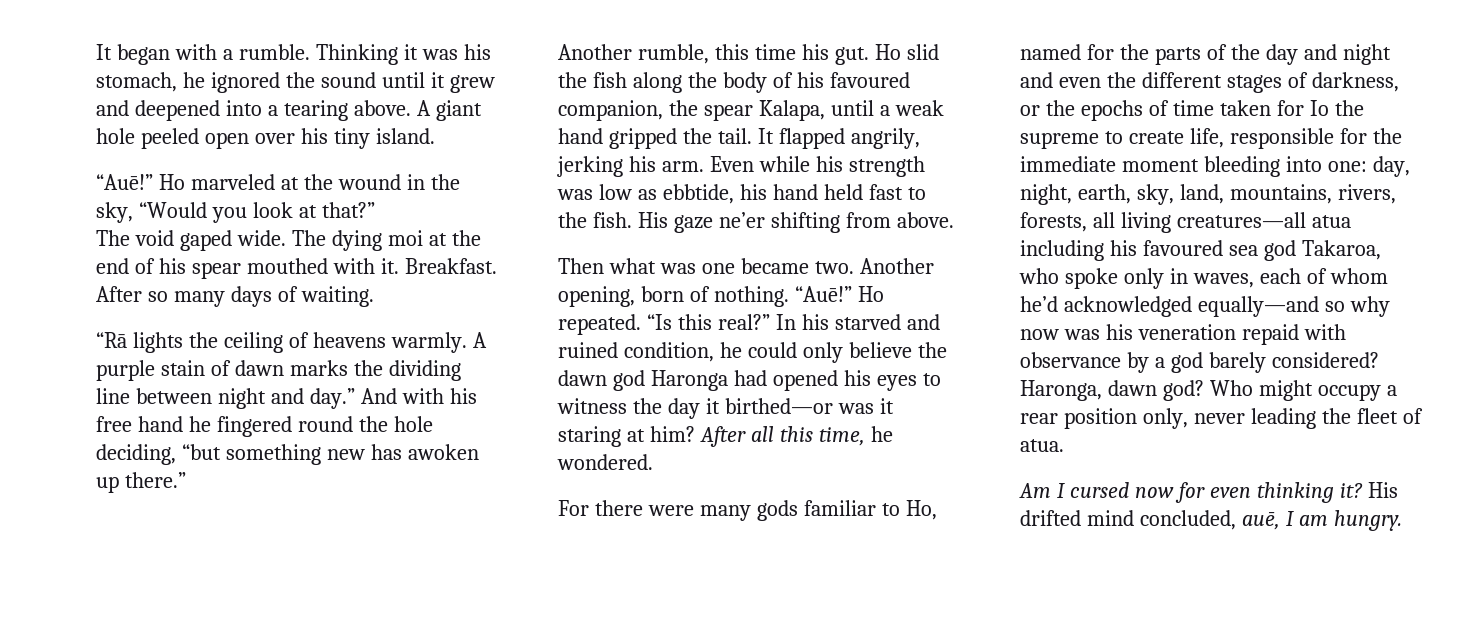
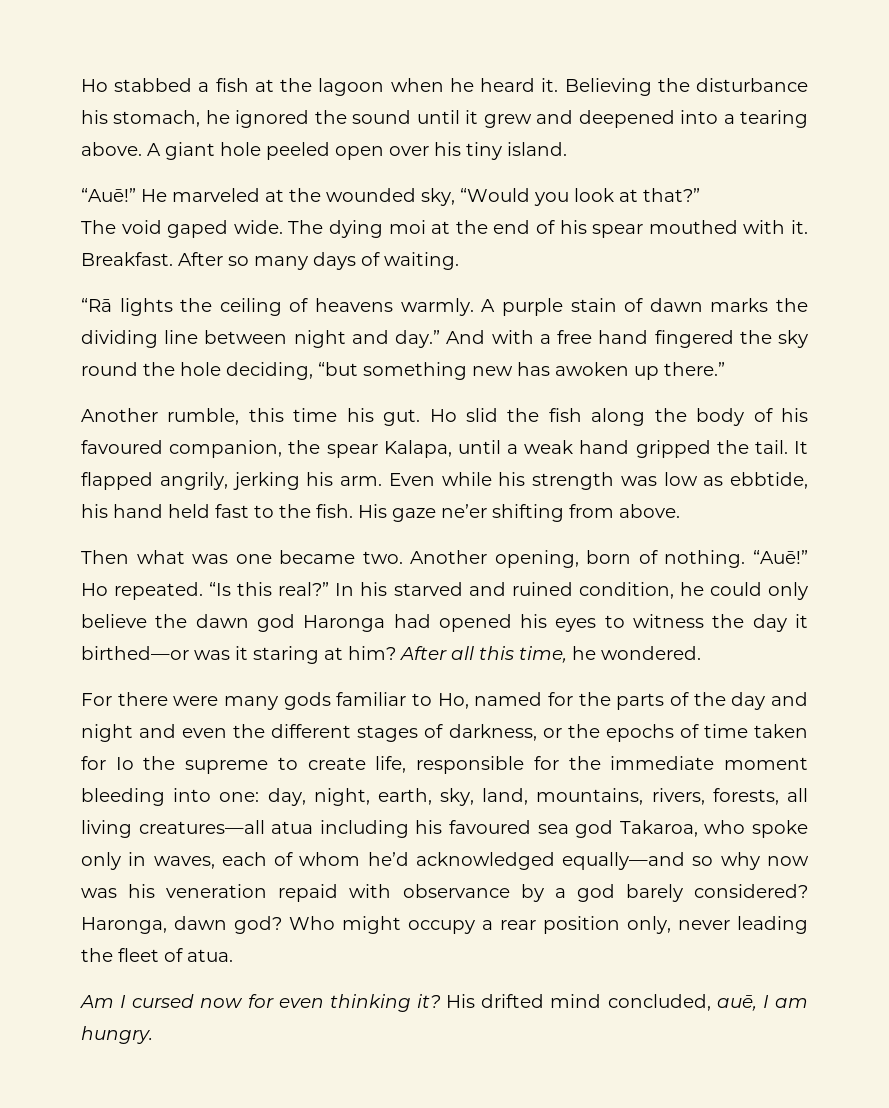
[96,44,458,65] It began with a rumble. Thinking it was -> [81,78,808,96] Ho stabbed a fish at the lagoon when he heard it. Believing the disturbance
[158,174,185,190] Ho -> [141,189,167,202] He
[337,174,460,190] wound in the -> [326,188,416,202] wounded
[449,388,477,404] his -> [539,334,551,344] a
[188,416,292,437] he fingered -> [654,330,809,348] fingered the sky

